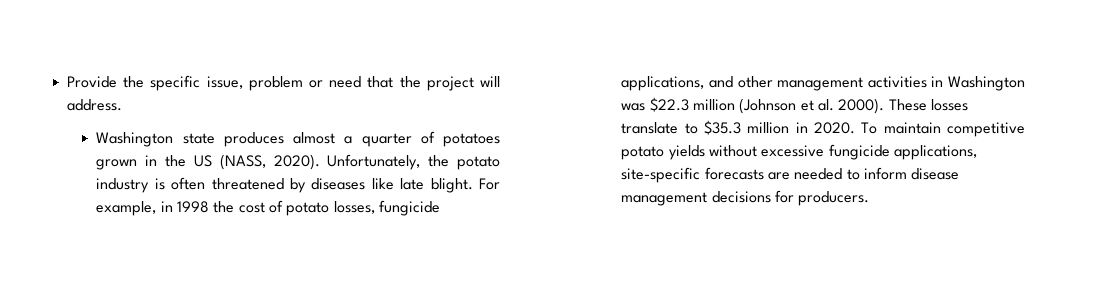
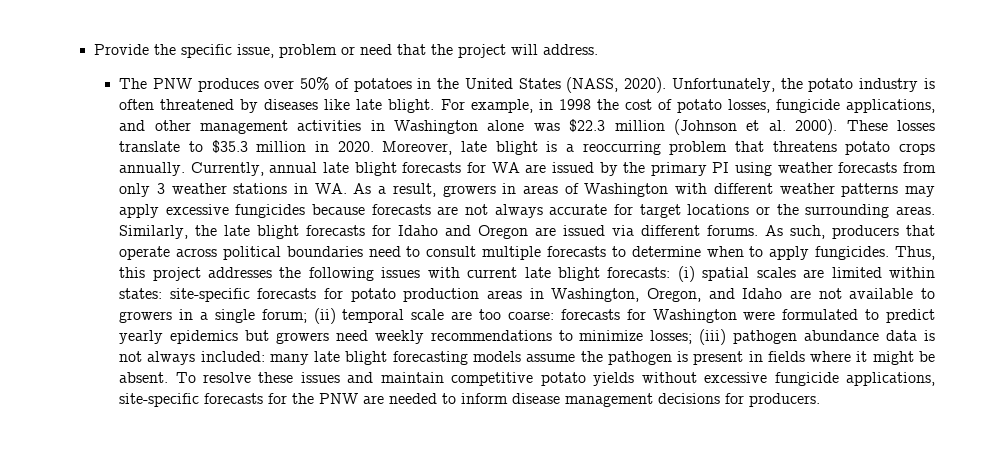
[96,132,412,147] Washington state produces almost a quarter -> [119,77,330,92] The PNW produces over 50%
[96,159,138,170] grown -> (412, 85) none
[193,155,212,167] US -> [464,78,561,89] United States
(1025, 83) none -> [487,120,525,131] alone
[861,122,878,134] To -> [382,141,936,155] [119,162,936,176] [119,183,936,197] [119,204,936,218] [119,225,935,239] [119,246,935,260] [119,266,936,282] [119,288,936,302] [119,308,935,324] [119,329,936,345] [119,351,936,365] [119,372,374,383] Moreover, late blight is a reoccurring problem that threatens potato crops annually. Currently, annual late blight forecasts for WA are issued by the primary PI using weather forecasts from only 3 weather stations in WA. As a result, growers in areas of Washington with different weather patterns may apply excessive fungicides because forecasts are not always accurate for target locations or the surrounding areas. Similarly, the late blight forecasts for Idaho and Oregon are issued via different forums. As such, producers that operate across political boundaries need to consult multiple forecasts to determine when to apply fungicides. Thus, this project addresses the following issues with current late blight forecasts: (i) spatial scales are limited within states: site-specific forecasts for potato production areas in Washington, Oregon, and Idaho are not available to growers in a single forum; (ii) temporal scale are too coarse: forecasts for Washington were formulated to predict yearly epidemics but growers need weekly recommendations to minimize losses; (iii) pathogen abundance data is not always included: many late blight forecasting models assume the pathogen is present in fields where it might be absent. To resolve these issues and
(764, 173) none -> [268,393,359,404] for the PNW

